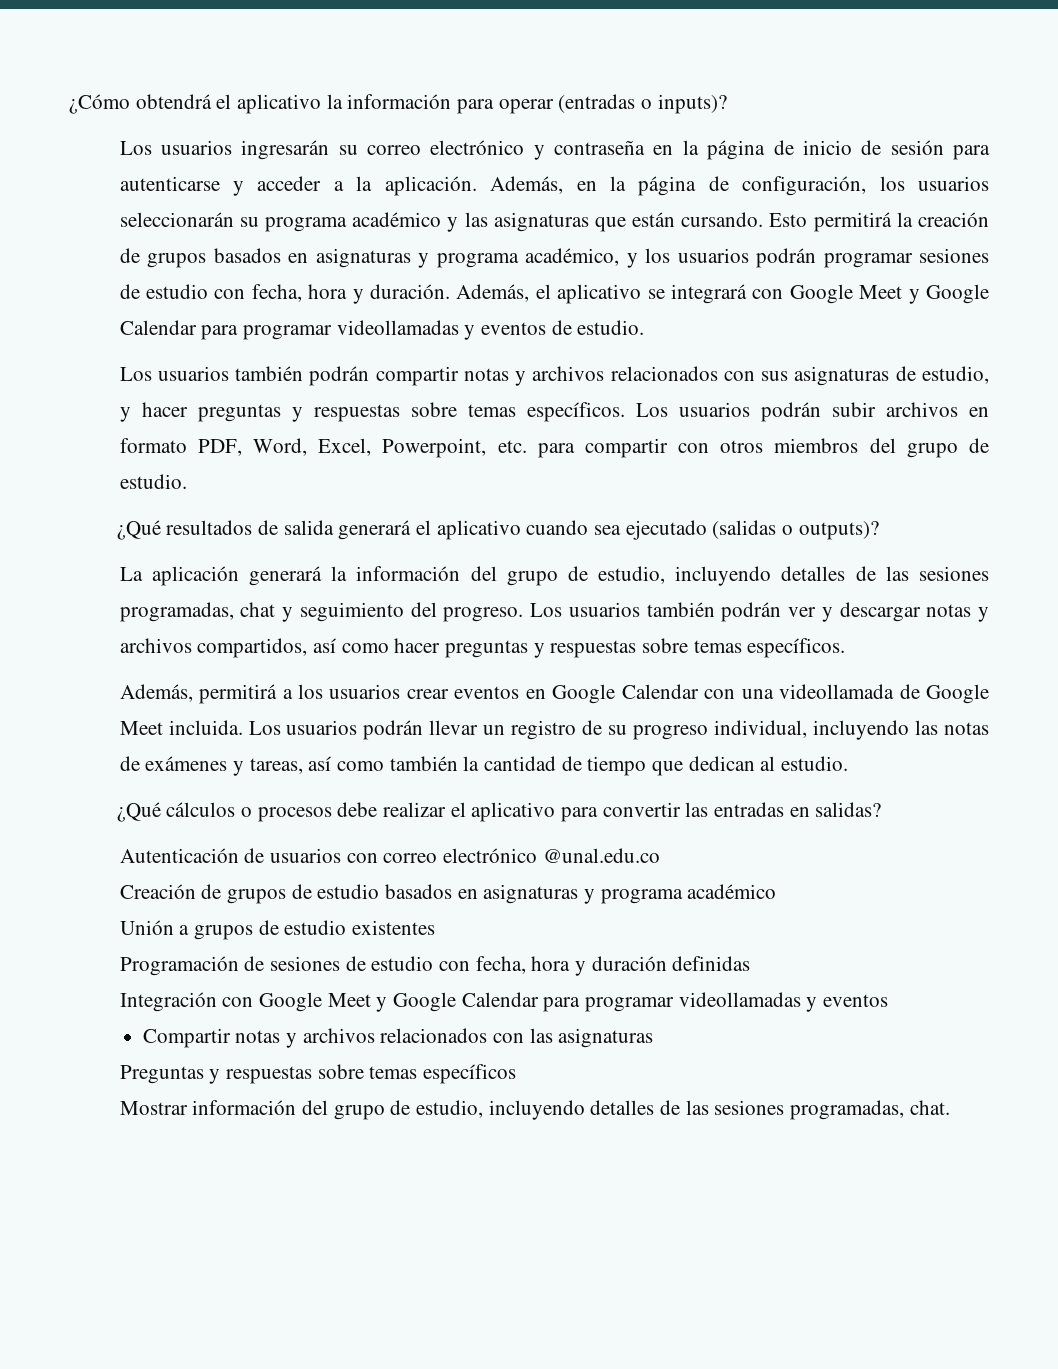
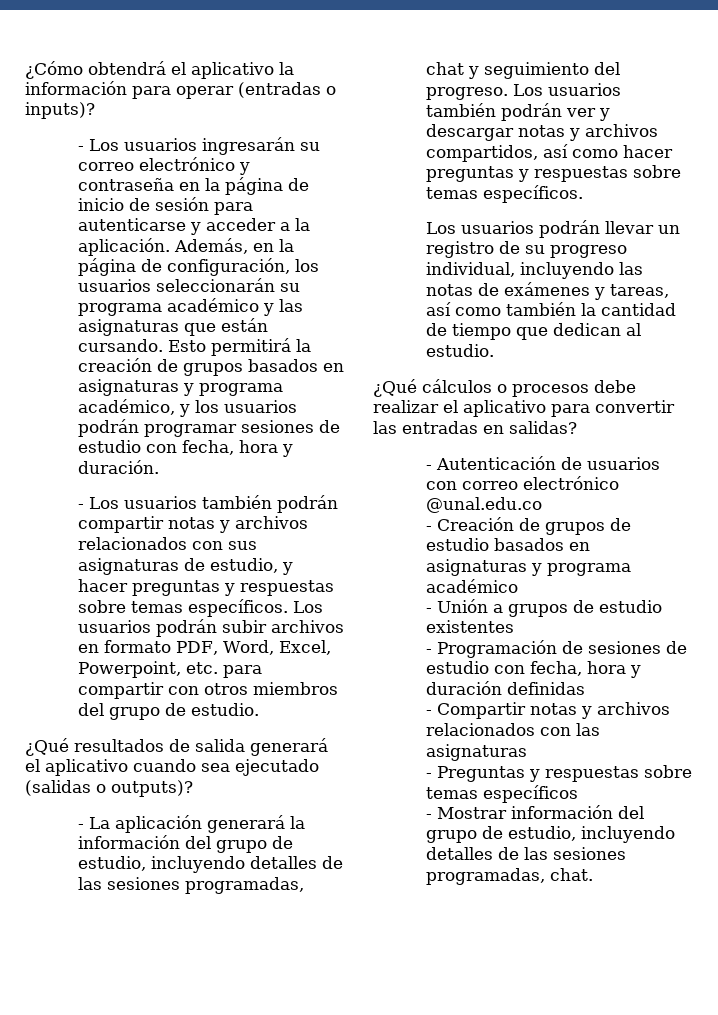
(727, 104) none -> [77,146,84,151] -
[456,284,990,304] [119,320,645,340] Además, el aplicativo se integrará con Google Meet y Google Calendar para programar videollamadas y eventos de estudio. // -> [77,504,84,509] // -
(879, 530) none -> [77,824,84,829] -
[119,684,989,704] [119,720,243,735] Además, permitirá a los usuarios crear eventos en Google Calendar con una videollamada de Google Meet incluida. -> (583, 194) none
(882, 809) none -> [425,465,432,470] -
(660, 855) none -> [425,526,432,531] -
(777, 891) none -> [425,608,432,613] -
(435, 927) none -> [425,649,432,654] -
[119,992,888,1012] Integración con Google Meet y Google Calendar para programar videollamadas y eventos // -> [425,710,432,715] -
(654, 1038) none -> [425,773,432,778] -
(516, 1074) none -> [425,814,432,819] -

